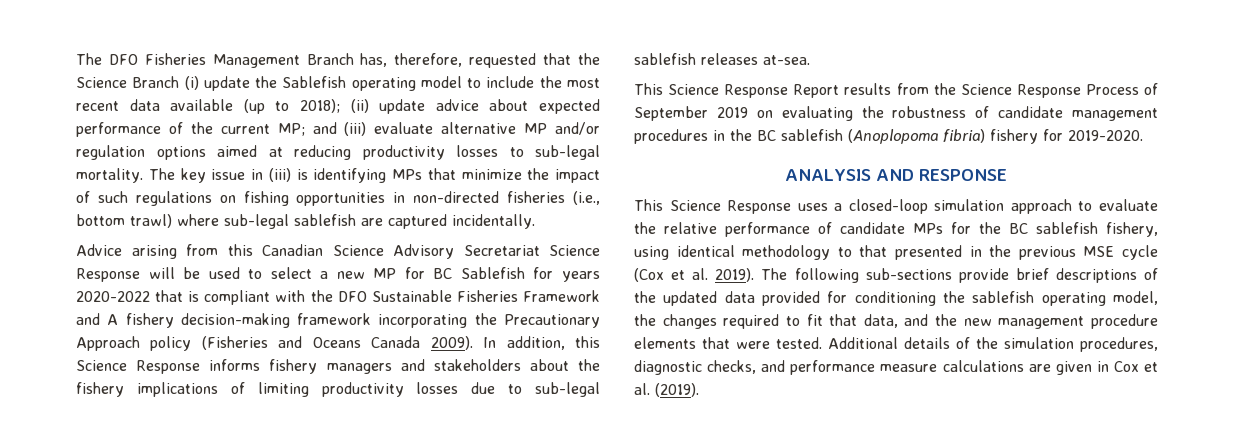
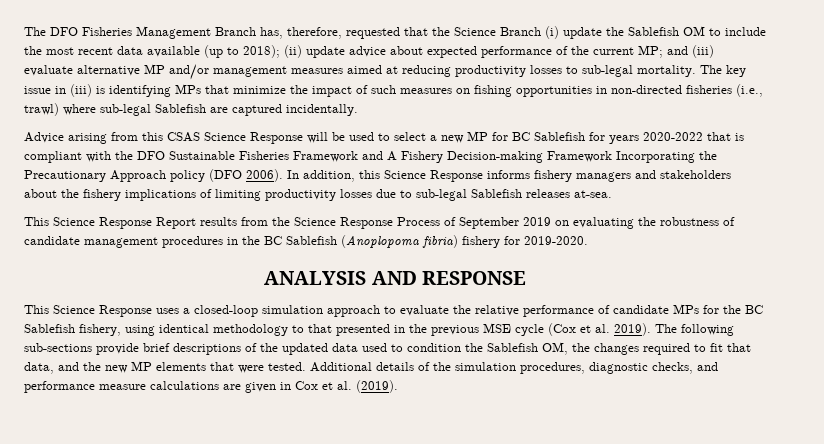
[351,76,462,91] operating model -> [683,26,705,36] OM
[76,145,206,160] regulation options -> [213,66,343,77] management measures
[135,191,212,206] regulations -> [400,88,452,94] measures
[76,214,125,226] bottom -> (763, 90) none
[294,214,356,226] sablefish -> [155,104,206,113] Sablefish
[262,244,540,259] Canadian Science Advisory Secretariat -> [167,132,200,142] CSAS
[125,313,600,328] [76,336,473,351] fishery decision-making framework incorporating the Precautionary Approach policy (Fisheries and Oceans Canada 2009). -> [401,151,717,163] [24,169,283,182] Fishery Decision-making Framework Incorporating the Precautionary Approach policy (DFO 2006).
[634,53,696,65] sablefish -> [471,189,522,198] Sablefish
[781,129,843,141] sablefish -> [286,236,337,245] Sablefish
[1036,222,1098,234] sablefish -> [24,324,75,333] Sablefish
[762,291,1158,306] provided for conditioning the sablefish operating model, -> [362,342,568,355] used to condition the Sablefish OM,
[998,314,1158,329] management procedure -> [131,361,152,371] MP

